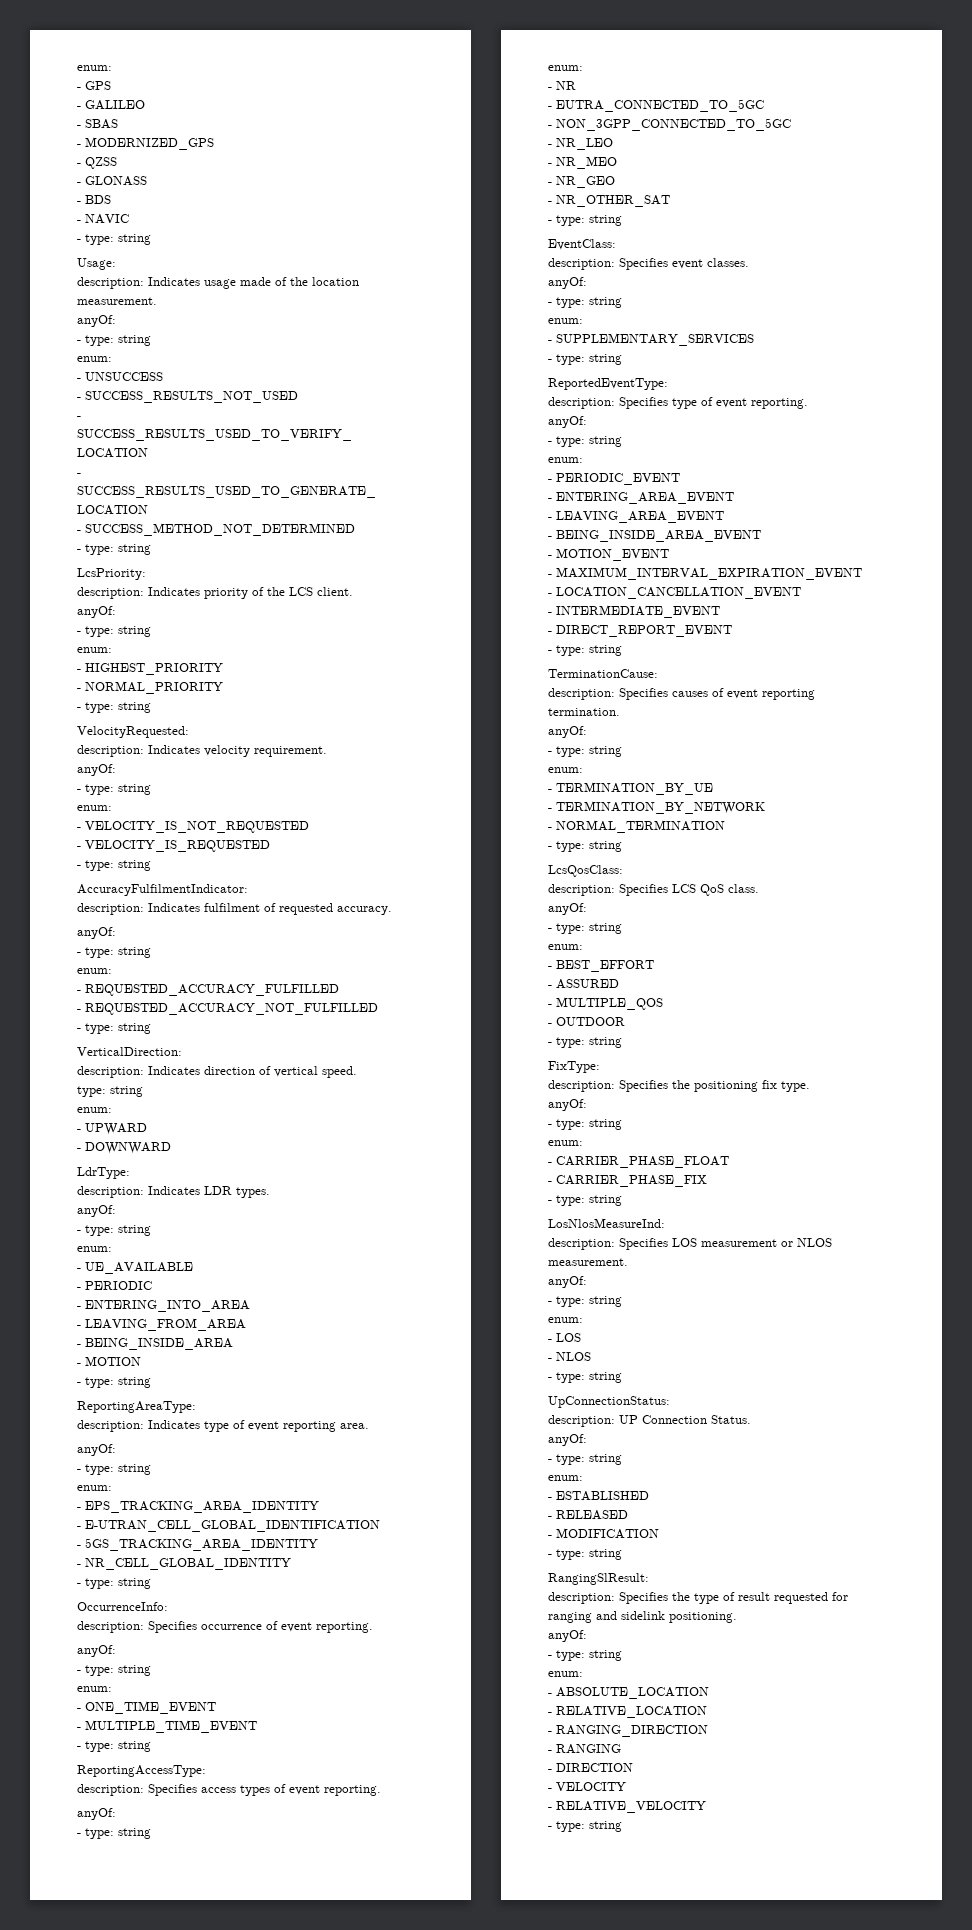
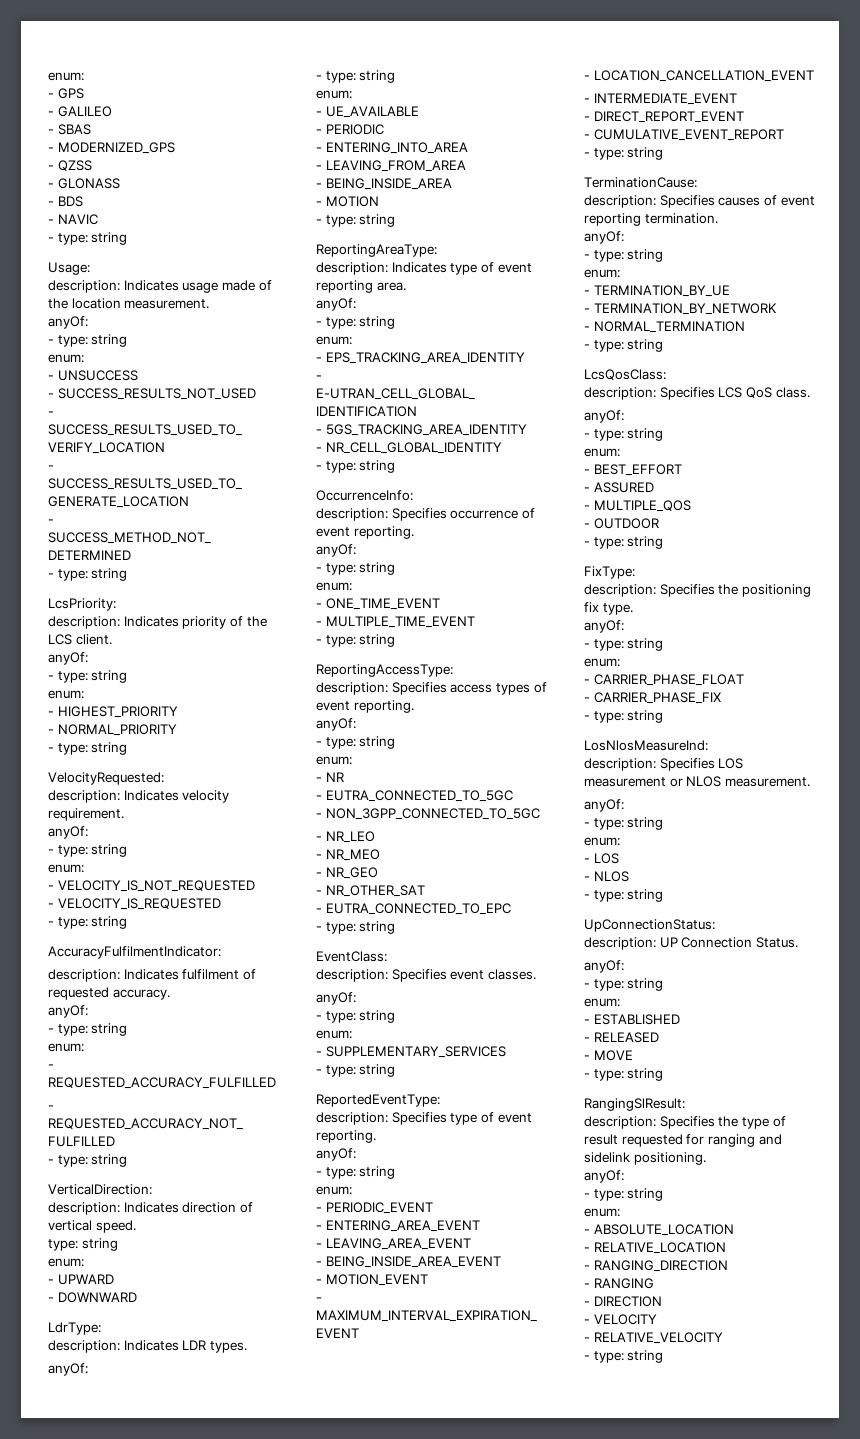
(670, 201) none -> [316,903,511,915] // - EUTRA_CONNECTED_TO_EPC
(732, 631) none -> [584,129,784,141] // - CUMULATIVE_EVENT_REPORT
[556,1528,659,1539] MODIFICATION -> [593,1050,633,1061] MOVE

